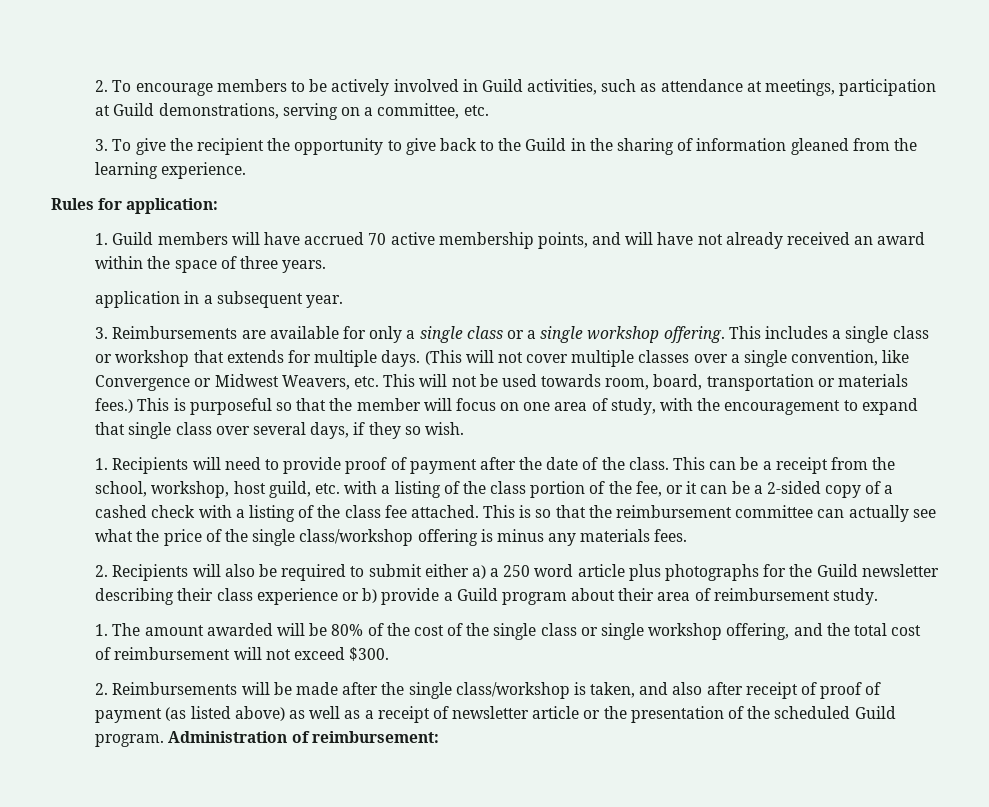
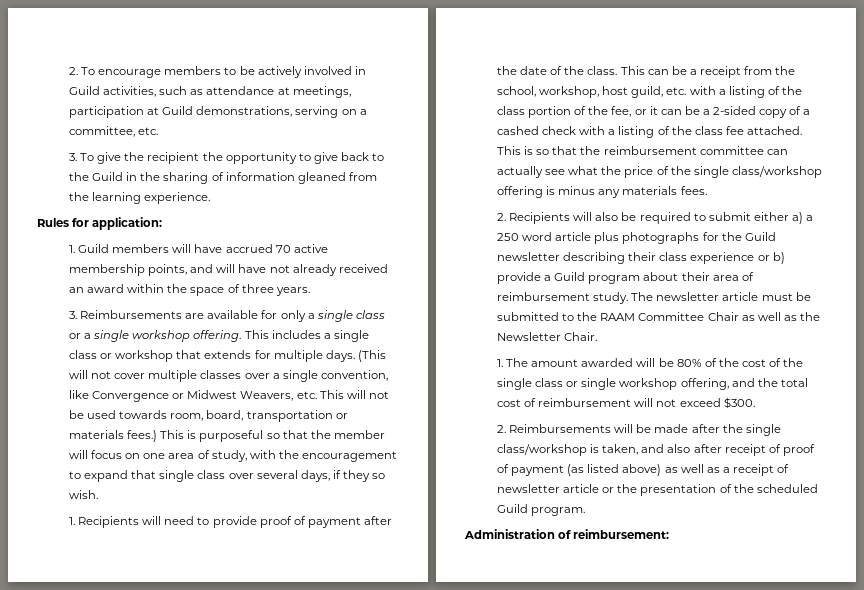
[95,291,343,308] // application in a subsequent year. -> (310, 291) none
(878, 596) none -> [631,292,811,301] [497,312,820,321] [497,332,598,341] The newsletter article must be submitted to the RAAM Committee Chair as well as the Newsletter Chair.
(165, 740) none -> (586, 511) //

